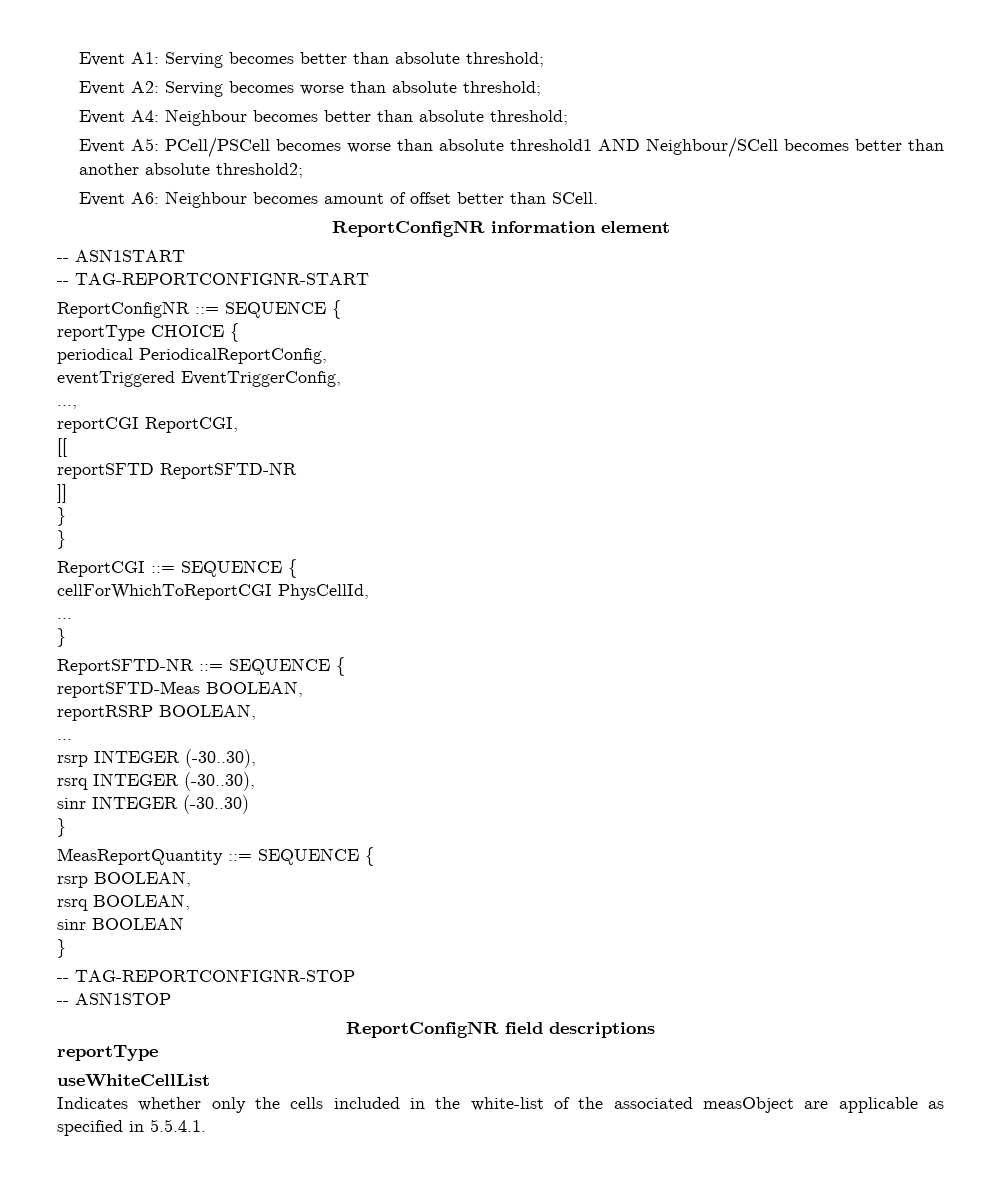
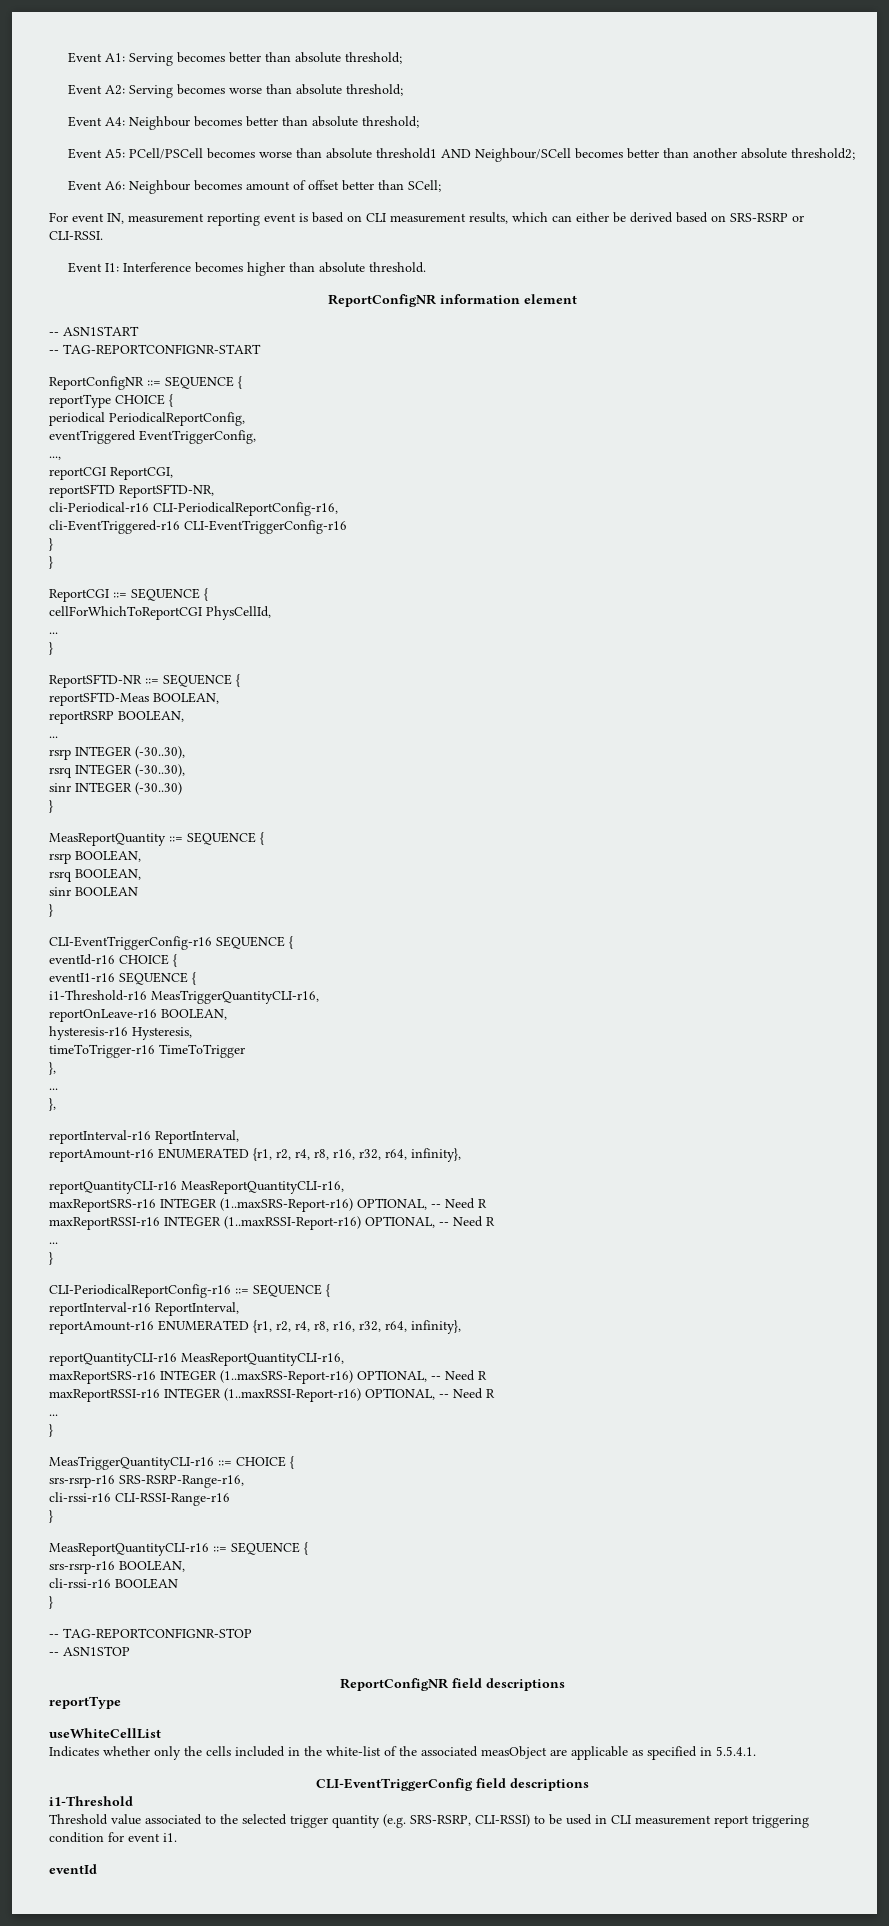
[551,192,598,204] SCell. -> [407,180,441,192] [49,212,804,226] [49,231,103,240] [67,262,426,276] SCell; // For event IN, measurement reporting event is based on CLI measurement results, which can either be derived based on SRS-RSRP or CLI-RSSI. // Event I1: Interference becomes higher than absolute threshold.
[57,438,67,457] [57,462,297,479] [57,484,67,503] [[ // reportSFTD ReportSFTD-NR // ]] -> [49,484,214,498] [49,502,338,516] [49,520,347,534] reportSFTD ReportSFTD-NR, // cli-Periodical-r16 CLI-PeriodicalReportConfig-r16, // cli-EventTriggered-r16 CLI-EventTriggerConfig-r16
(66, 948) none -> [49,936,293,950] [49,954,177,967] [49,972,196,985] [49,990,319,1004] [49,1008,227,1022] [49,1026,192,1040] [49,1044,245,1058] [49,1062,56,1075] [49,1088,58,1090] [49,1098,56,1111] [49,1130,239,1144] [49,1148,461,1162] [49,1181,344,1194] [49,1198,487,1212] [49,1216,495,1230] [49,1242,58,1244] [49,1252,53,1265] [49,1284,330,1298] [49,1302,239,1316] [49,1320,461,1334] [49,1353,344,1366] [49,1370,487,1384] [49,1388,495,1402] [49,1414,58,1416] [49,1424,53,1437] [49,1456,294,1470] [49,1475,244,1488] [49,1492,230,1506] [49,1510,53,1523] [49,1542,308,1556] [49,1560,185,1574] [49,1578,178,1589] [49,1596,53,1609] // CLI-EventTriggerConfig-r16 SEQUENCE { // eventId-r16 CHOICE { // eventI1-r16 SEQUENCE { // i1-Threshold-r16 MeasTriggerQuantityCLI-r16, // reportOnLeave-r16 BOOLEAN, // hysteresis-r16 Hysteresis, // timeToTrigger-r16 TimeToTrigger // }, // ... // }, // reportInterval-r16 ReportInterval, // reportAmount-r16 ENUMERATED {r1, r2, r4, r8, r16, r32, r64, infinity}, // reportQuantityCLI-r16 MeasReportQuantityCLI-r16, // maxReportSRS-r16 INTEGER (1..maxSRS-Report-r16) OPTIONAL, -- Need R // maxReportRSSI-r16 INTEGER (1..maxRSSI-Report-r16) OPTIONAL, -- Need R // ... // } // CLI-PeriodicalReportConfig-r16 ::= SEQUENCE { // reportInterval-r16 ReportInterval, // reportAmount-r16 ENUMERATED {r1, r2, r4, r8, r16, r32, r64, infinity}, // reportQuantityCLI-r16 MeasReportQuantityCLI-r16, // maxReportSRS-r16 INTEGER (1..maxSRS-Report-r16) OPTIONAL, -- Need R // maxReportRSSI-r16 INTEGER (1..maxRSSI-Report-r16) OPTIONAL, -- Need R // ... // } // MeasTriggerQuantityCLI-r16 ::= CHOICE { // srs-rsrp-r16 SRS-RSRP-Range-r16, // cli-rssi-r16 CLI-RSSI-Range-r16 // } // MeasReportQuantityCLI-r16 ::= SEQUENCE { // srs-rsrp-r16 BOOLEAN, // cli-rssi-r16 BOOLEAN // }
(206, 1125) none -> [315,1778,589,1791] [49,1796,133,1806] [49,1814,809,1828] [49,1832,177,1843] [49,1864,97,1874] // CLI-EventTriggerConfig field descriptions // i1-Threshold // Threshold value associated to the selected trigger quantity (e.g. SRS-RSRP, CLI-RSSI) to be used in CLI measurement report triggering condition for event i1. // eventId

